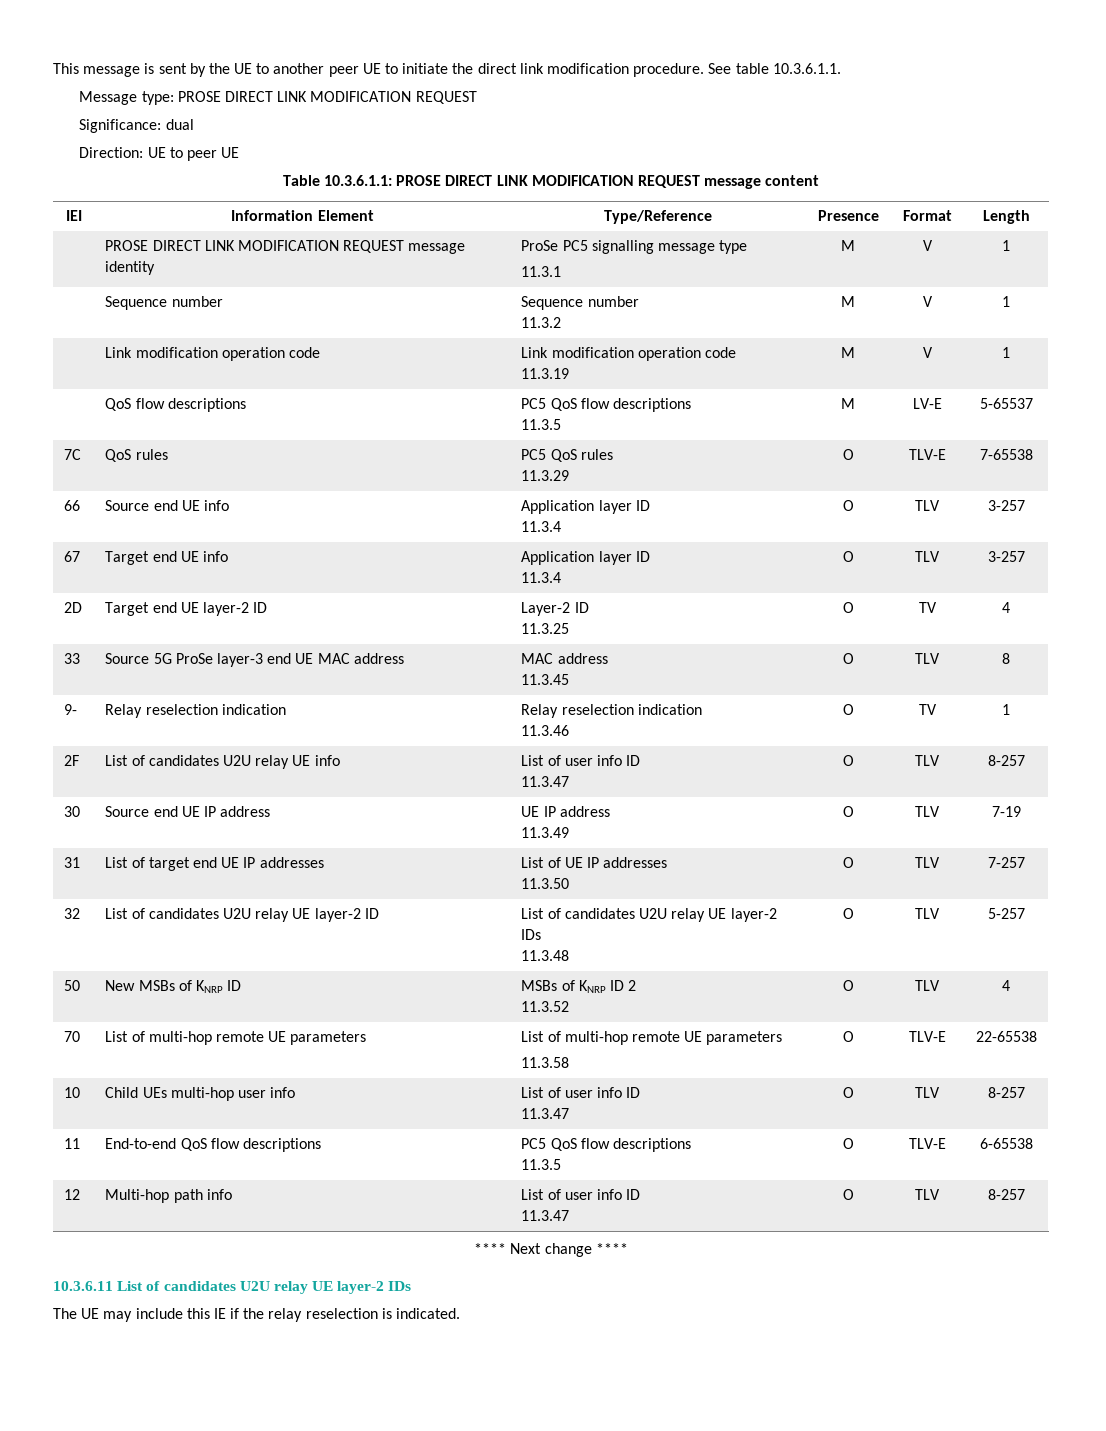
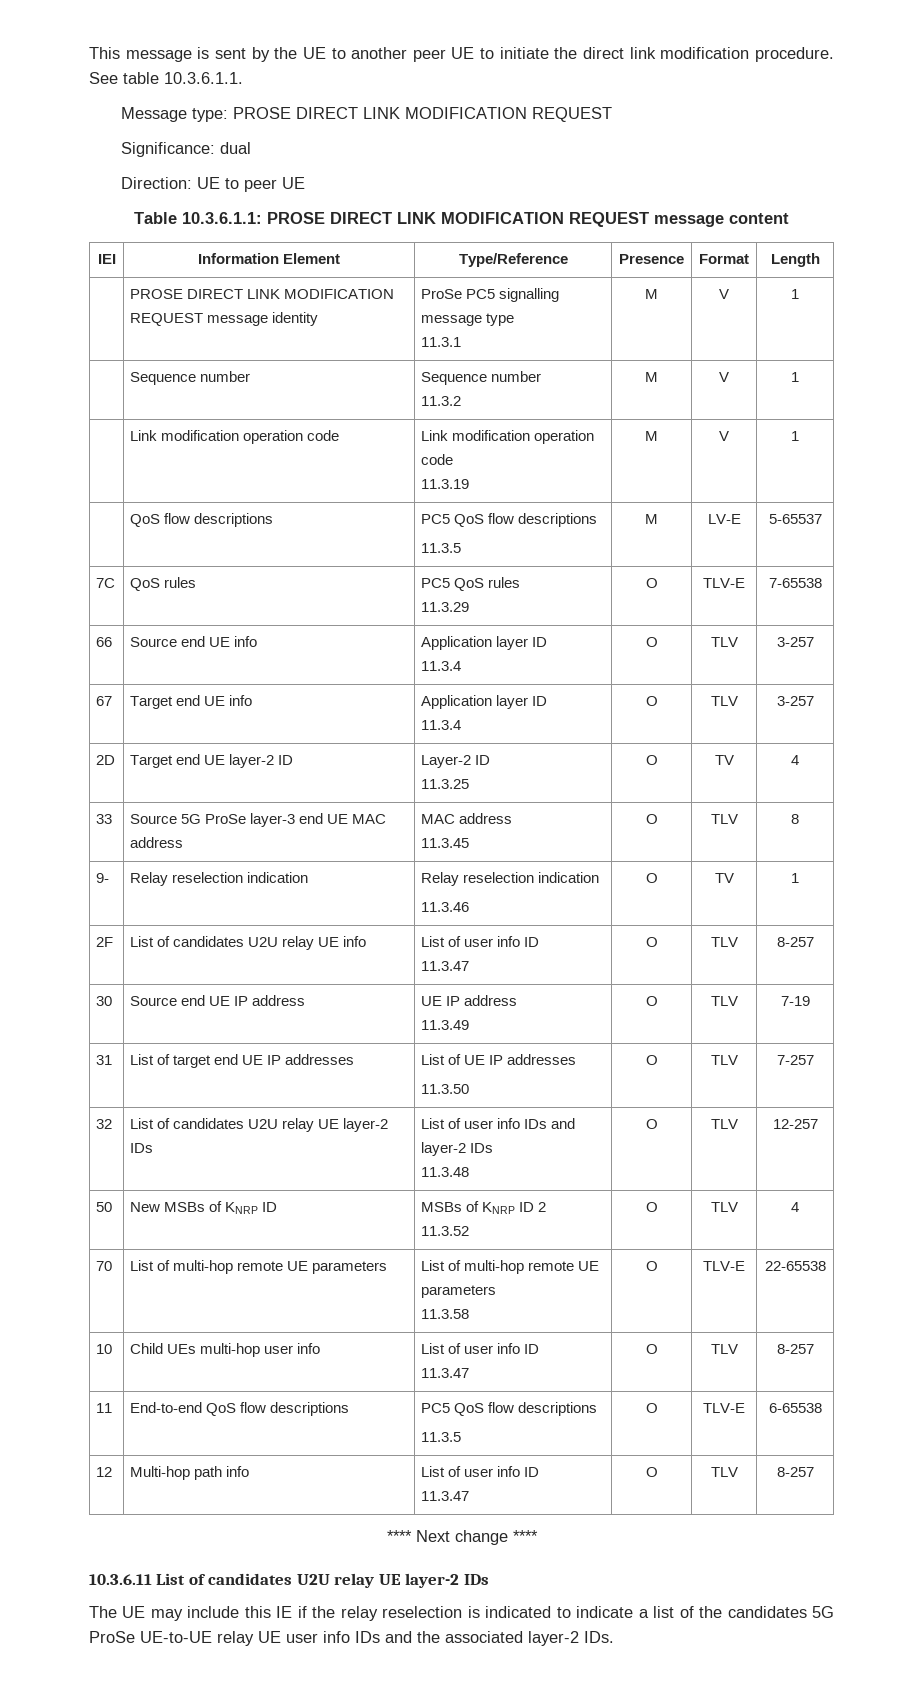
[364,908,379,919] [521,908,727,922] ID | List of candidates U2U relay UE -> [130,1143,154,1153] [421,1118,576,1129] IDs | List of user info IDs and
[987,908,1025,919] 5-257 -> [772,1119,818,1129] 12-257
[396,1308,461,1319] indicated. -> [485,1606,835,1618] [89,1631,614,1646] indicated to indicate a list of the candidates 5G ProSe UE-to-UE relay UE user info IDs and the associated layer-2 IDs.

